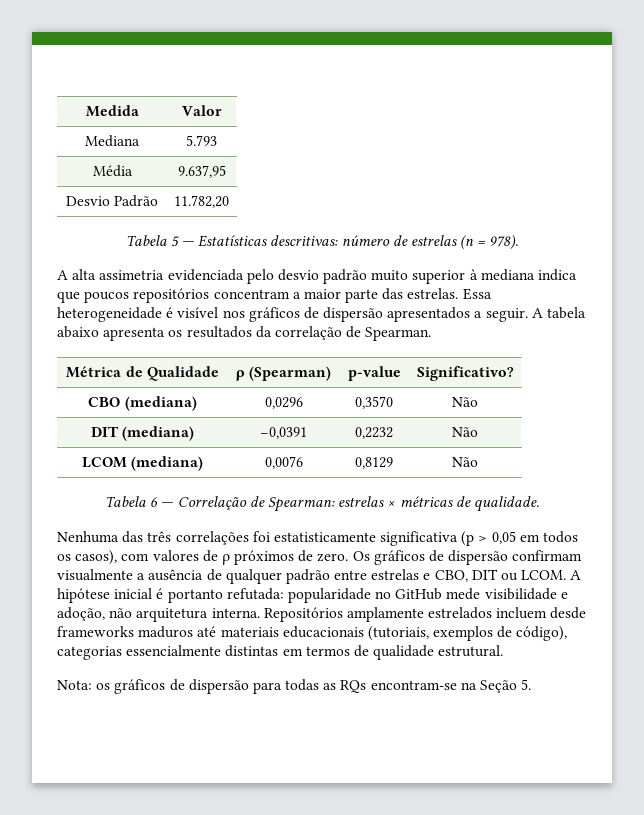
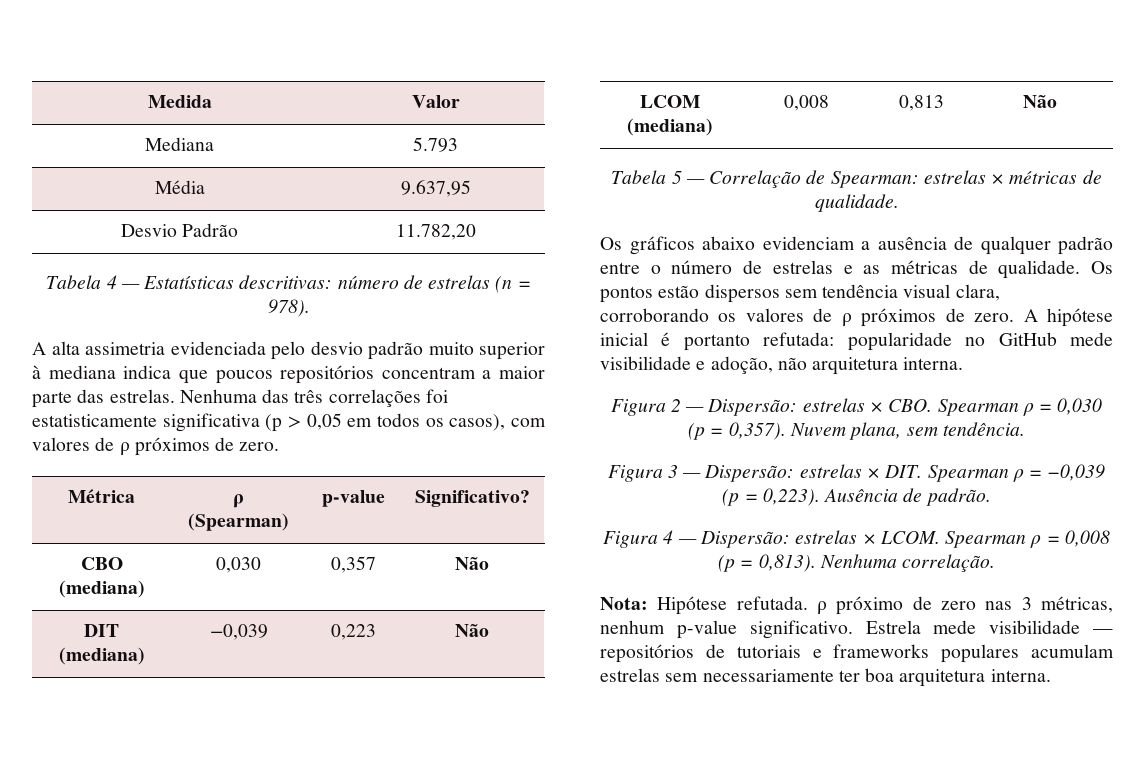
[170,236,179,247] 5 -> [106,275,117,289] 4
[462,288,492,300] [57,307,587,322] [57,326,432,341] [66,366,219,381] [235,366,332,381] [347,366,401,381] [416,366,514,381] [88,396,197,411] [264,397,303,409] [355,396,393,409] [452,397,478,407] [90,426,195,441] [260,427,307,439] [355,427,393,439] [452,427,478,437] [81,456,204,471] [264,456,303,469] [355,457,393,469] [452,457,478,467] [105,496,539,512] Essa heterogeneidade é visível nos gráficos de dispersão apresentados a seguir. A tabela abaixo apresenta os resultados da correlação de Spearman. // Métrica de Qualidade | ρ (Spearman) | p-value | Significativo? // CBO (mediana) | 0,0296 | 0,3570 | Não // DIT (mediana) | −0,0391 | 0,2232 | Não // LCOM (mediana) | 0,0076 | 0,8129 | Não // Tabela 6 — Correlação de Spearman: estrelas × métricas de qualidade. // -> (175, 396) none
[352,550,583,565] [57,569,133,581] Os gráficos de dispersão confirmam visualmente -> [68,489,135,503] [233,494,244,508] [188,513,289,531] [321,490,385,507] [414,490,530,507] [80,557,123,570] [58,580,145,598] [216,557,261,573] [330,556,376,573] [455,557,489,570] [84,624,119,637] [58,647,145,665] [209,624,268,640] [330,624,376,640] [455,624,489,637] [639,95,700,108] [626,118,713,136] [784,95,829,111] [898,95,944,111] [1023,95,1057,108] [611,170,1102,188] [814,194,899,212] [600,236,855,255] // Métrica | ρ (Spearman) | p-value | Significativo? // CBO (mediana) | 0,030 | 0,357 | Não // DIT (mediana) | −0,039 | 0,223 | Não // LCOM (mediana) | 0,008 | 0,813 | Não // Tabela 5 — Correlação de Spearman: estrelas × métricas de qualidade. // Os gráficos abaixo evidenciam
[371,569,567,582] estrelas e CBO, DIT ou LCOM. -> [650,260,1113,279] [600,284,1000,303] [600,308,1015,327] o número de estrelas e as métricas de qualidade. Os pontos estão dispersos sem tendência visual clara, corroborando os valores de ρ próximos de zero.
[263,607,587,622] [57,626,568,641] [57,645,504,660] [57,679,532,694] Repositórios amplamente estrelados incluem desde frameworks maduros até materiais educacionais (tutoriais, exemplos de código), categorias essencialmente distintas em termos de qualidade estrutural. // Nota: os gráficos de dispersão para todas as RQs encontram-se na Seção 5. -> [610,398,1103,416] [688,422,1025,440] [607,464,1106,482] [722,488,991,506] [603,530,1110,548] [717,554,996,572] [600,596,1113,615] [600,620,1113,639] [600,644,1114,663] [600,668,1051,687] // Figura 2 — Dispersão: estrelas × CBO. Spearman ρ = 0,030 (p = 0,357). Nuvem plana, sem tendência. // Figura 3 — Dispersão: estrelas × DIT. Spearman ρ = −0,039 (p = 0,223). Ausência de padrão. // Figura 4 — Dispersão: estrelas × LCOM. Spearman ρ = 0,008 (p = 0,813). Nenhuma correlação. // Nota: Hipótese refutada. ρ próximo de zero nas 3 métricas, nenhum p-value significativo. Estrela mede visibilidade — repositórios de tutoriais e frameworks populares acumulam estrelas sem necessariamente ter boa arquitetura interna.

